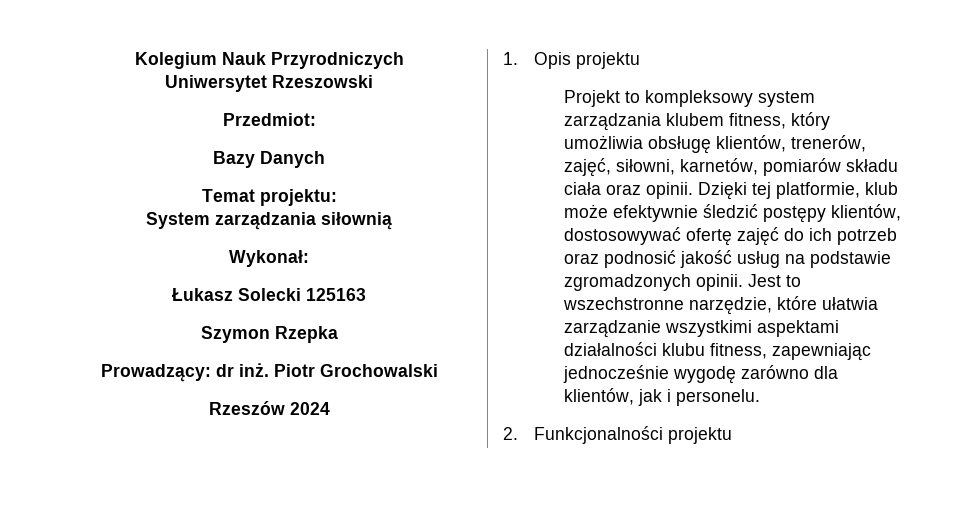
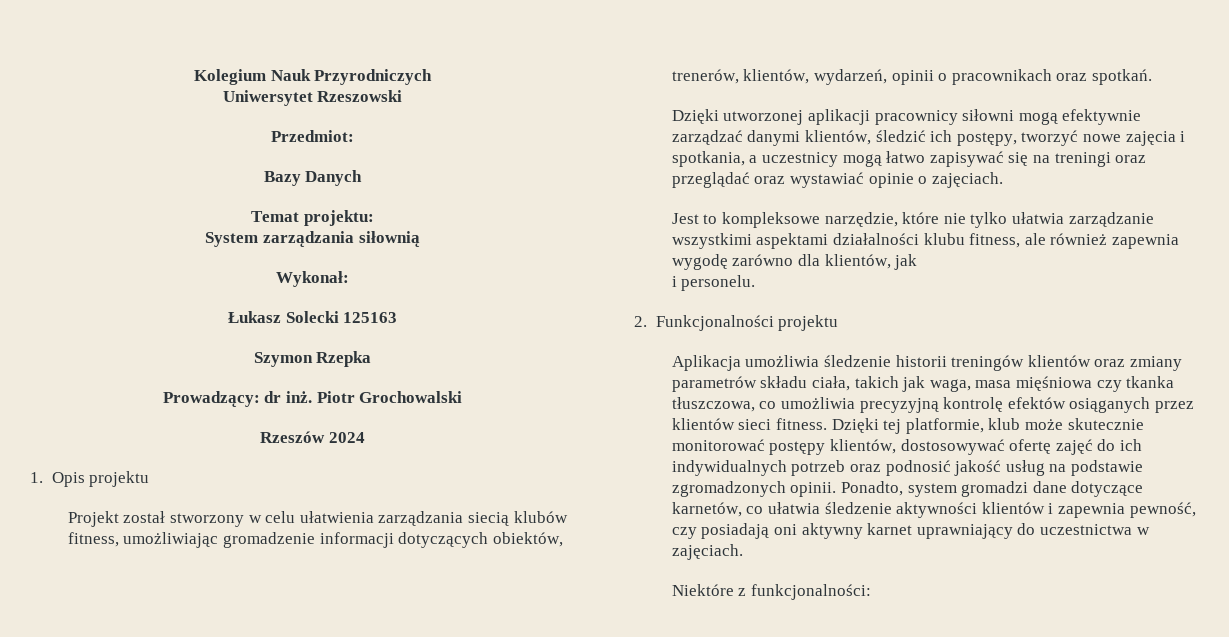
[624,90,815,107] [563,112,830,131] [563,135,866,154] [563,158,898,177] [563,182,693,199] to kompleksowy system zarządzania klubem fitness, który umożliwia obsługę klientów, trenerów, zajęć, siłowni, karnetów, pomiarów składu ciała oraz opinii. -> [123,511,568,527] [67,532,563,548] [671,69,1152,85] [671,109,1142,125] [671,130,1186,146] [671,151,1147,167] [671,172,1003,188] [671,212,1154,228] [671,233,1179,249] [671,254,918,270] [671,275,756,291] [634,315,839,331] [671,355,1182,371] [671,376,1175,392] [671,397,1194,413] [671,418,828,430] został stworzony w celu ułatwienia zarządzania siecią klubów fitness, umożliwiając gromadzenie informacji dotyczących obiektów, trenerów, klientów, wydarzeń, opinii o pracownikach oraz spotkań. // Dzięki utworzonej aplikacji pracownicy siłowni mogą efektywnie zarządzać danymi klientów, śledzić ich postępy, tworzyć nowe zajęcia i spotkania, a uczestnicy mogą łatwo zapisywać się na treningi oraz przeglądać oraz wystawiać opinie o zajęciach. // Jest to kompleksowe narzędzie, które nie tylko ułatwia zarządzanie wszystkimi aspektami działalności klubu fitness, ale również zapewnia wygodę zarówno dla klientów, jak // i personelu. // 2. Funkcjonalności projektu // Aplikacja umożliwia śledzenie historii treningów klientów oraz zmiany parametrów składu ciała, takich jak waga, masa mięśniowa czy tkanka tłuszczowa, co umożliwia precyzyjną kontrolę efektów osiąganych przez klientów sieci fitness.
[612,204,758,222] efektywnie śledzić -> [1067,418,1144,430] [671,439,765,451] skutecznie monitorować
(832, 234) none -> [671,460,787,476] indywidualnych
[747,274,801,287] [562,296,878,315] [563,320,839,338] [563,342,871,361] [562,365,838,384] [563,388,760,406] [503,426,732,444] Jest to wszechstronne narzędzie, które ułatwia zarządzanie wszystkimi aspektami działalności klubu fitness, zapewniając jednocześnie wygodę zarówno dla klientów, jak i personelu. // 2. Funkcjonalności projektu -> [841,481,1144,497] [671,502,1196,518] [671,523,1150,539] [671,544,743,560] [671,584,872,600] Ponadto, system gromadzi dane dotyczące karnetów, co ułatwia śledzenie aktywności klientów i zapewnia pewność, czy posiadają oni aktywny karnet uprawniający do uczestnictwa w zajęciach. // Niektóre z funkcjonalności:

